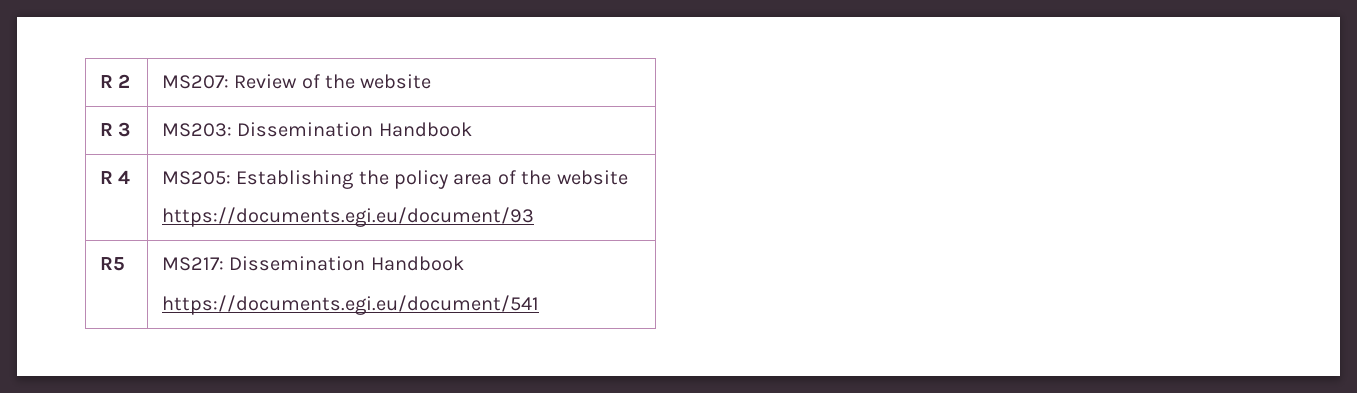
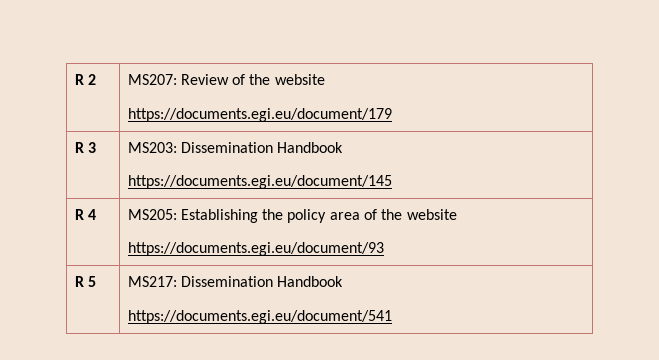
(432, 81) none -> [127,108,392,122] // https://documents.egi.eu/document/179
(472, 129) none -> [127,175,392,189] // https://documents.egi.eu/document/145
[99,257,125,271] R5 -> [74,276,96,287] R 5

